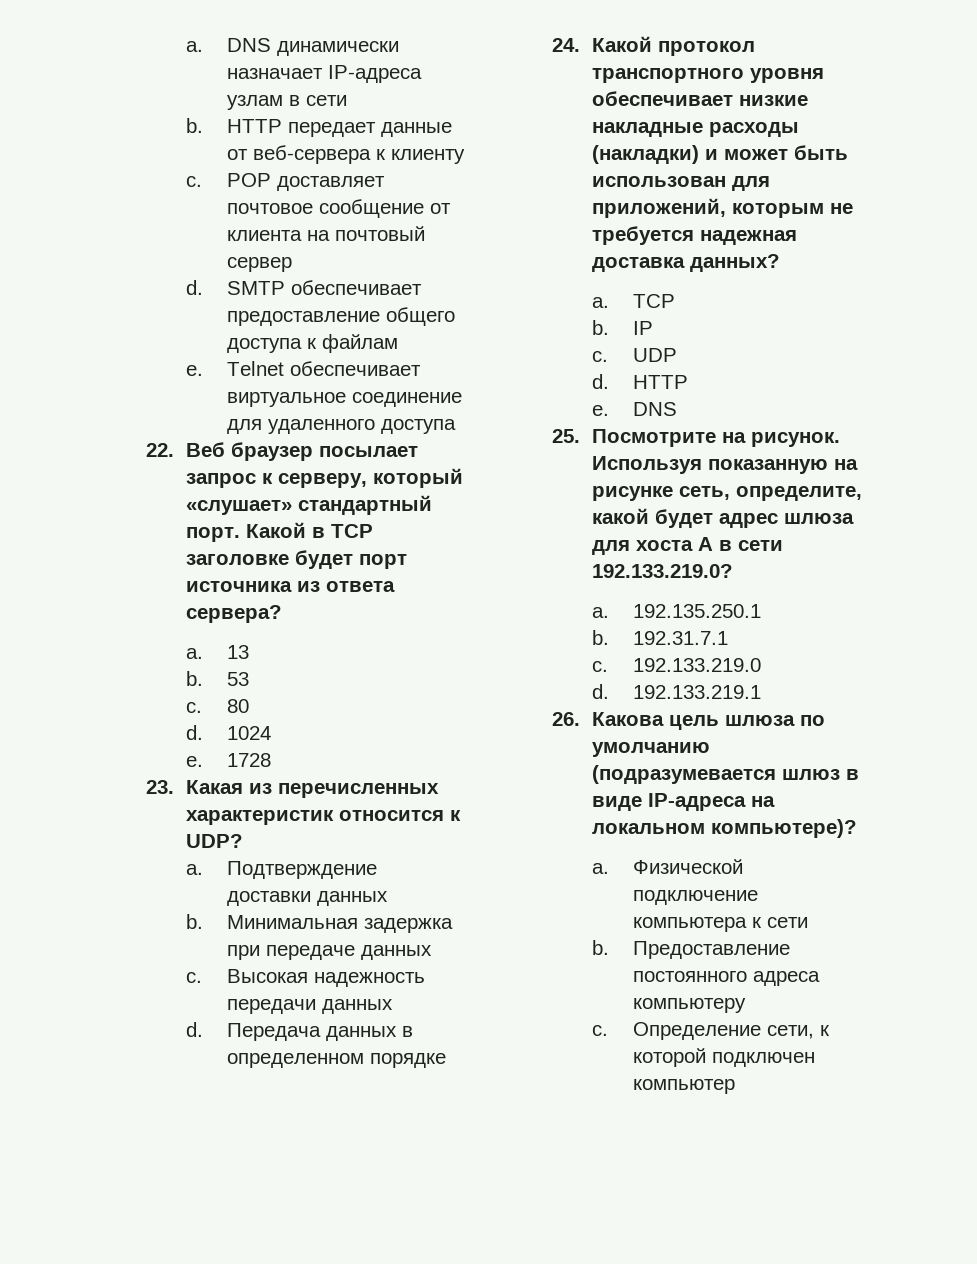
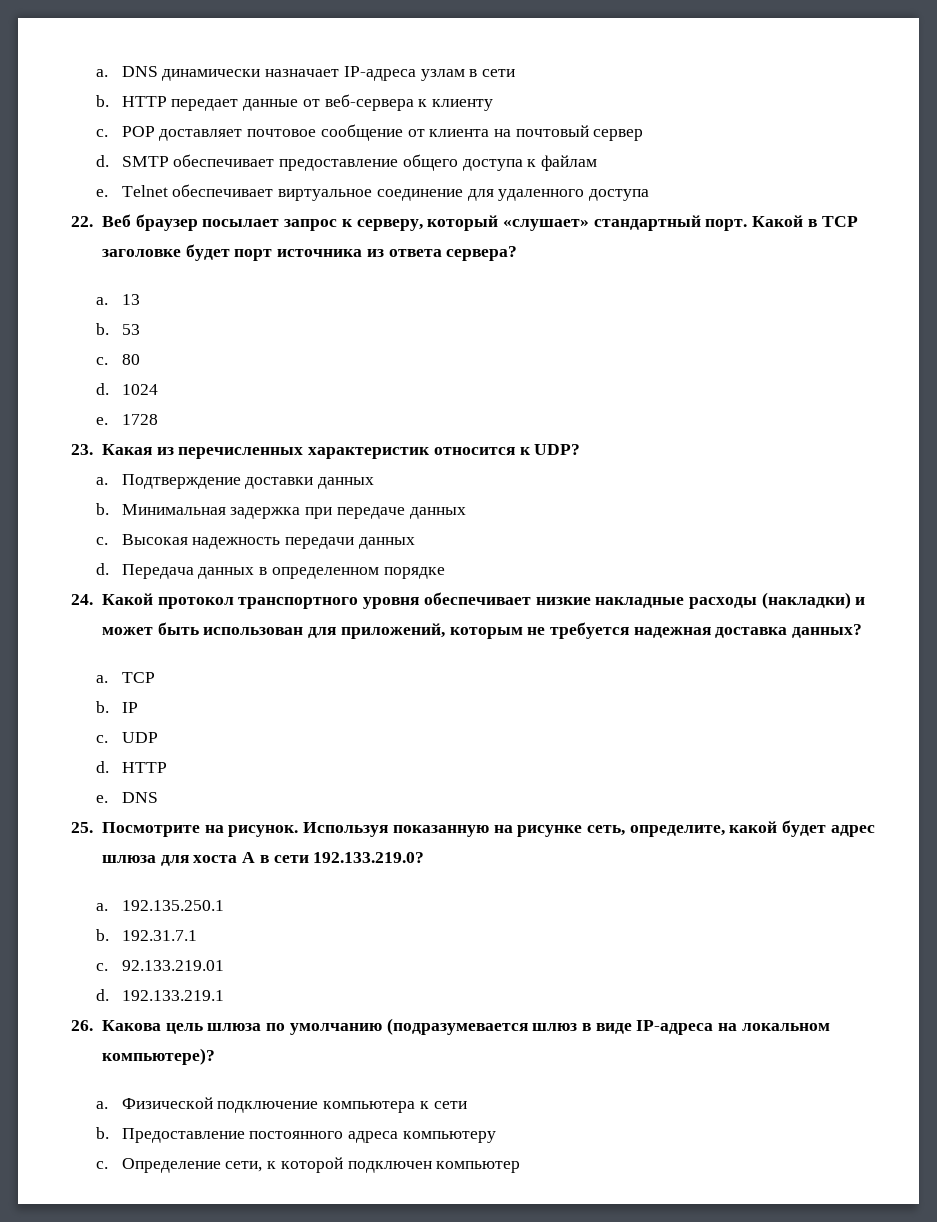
[632,658,761,672] 192.133.219.0 -> [121,960,224,971] 92.133.219.01

